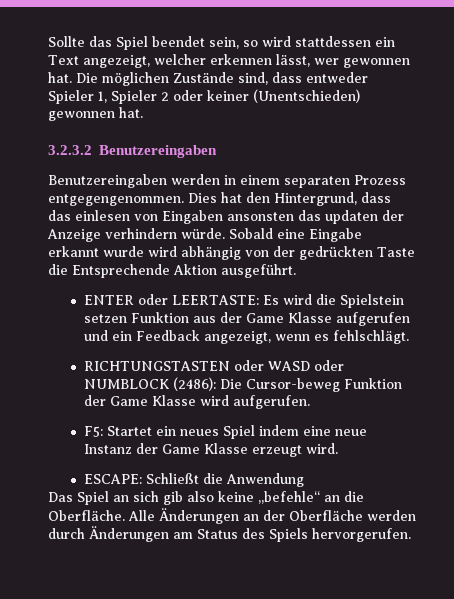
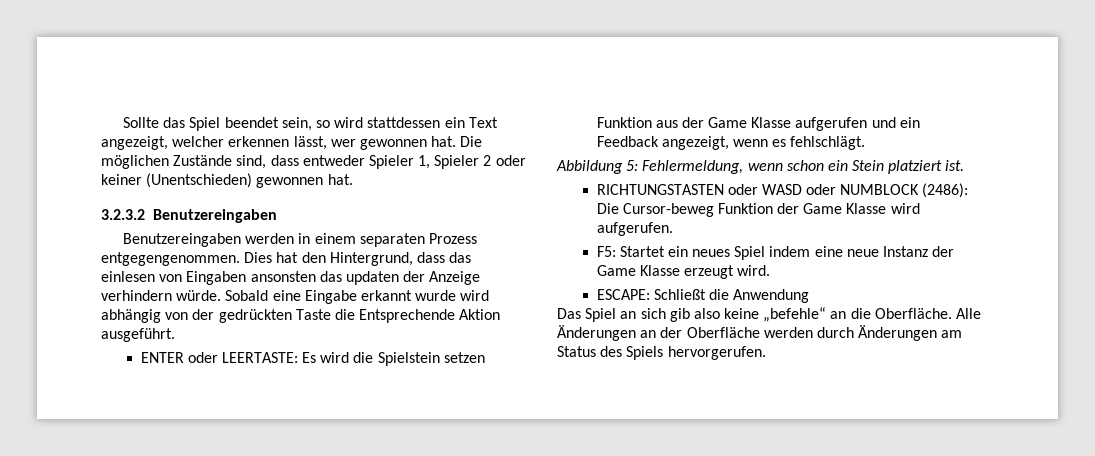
(410, 337) none -> [556,160,965,174] // Abbildung 5: Fehlermeldung, wenn schon ein Stein platziert ist.

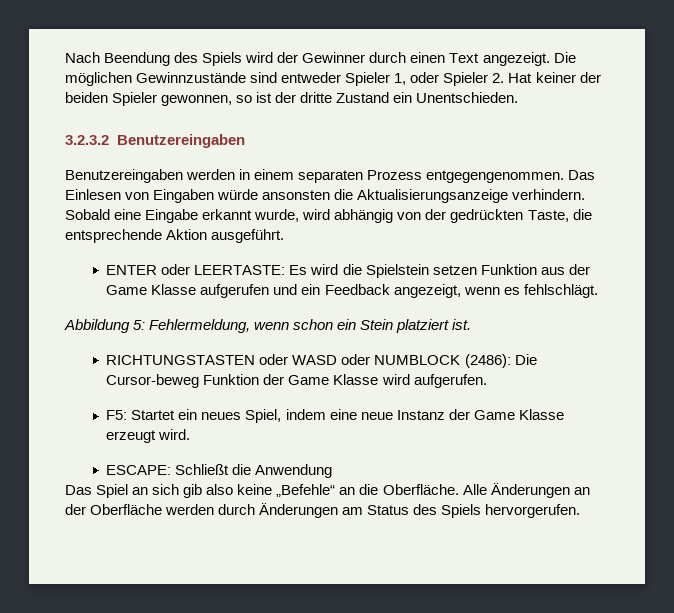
[123,117,498,131] [101,136,483,150] [101,155,526,169] [101,173,353,188] Sollte das Spiel beendet sein, so wird stattdessen ein Text angezeigt, welcher erkennen lässt, wer gewonnen hat. Die möglichen Zustände sind, dass entweder Spieler 1, Spieler 2 oder keiner (Unentschieden) gewonnen hat. -> [65,52,576,66] [65,72,601,86] [65,92,519,106] Nach Beendung des Spiels wird der Gewinner durch einen Text angezeigt. Die möglichen Gewinnzustände sind entweder Spieler 1, oder Spieler 2. Hat keiner der beiden Spieler gewonnen, so ist der dritte Zustand ein Unentschieden.
[244,252,472,266] [101,271,481,285] [101,290,222,301] Dies hat den Hintergrund, dass das einlesen von Eingaben ansonsten das updaten der Anzeige verhindern würde. -> [568,170,596,180] [65,189,586,203] Das Einlesen von Eingaben würde ansonsten die Aktualisierungsanzeige verhindern.
[415,290,457,301] wurde -> [254,209,300,222] wurde,
[295,309,456,323] Taste die Entsprechende -> [527,209,592,222] [65,229,162,243] Taste, die entsprechende
[734,246,766,260] Spiel -> [245,409,282,423] Spiel,
[763,307,827,322] „befehle“ -> [276,484,336,497] „Befehle“

